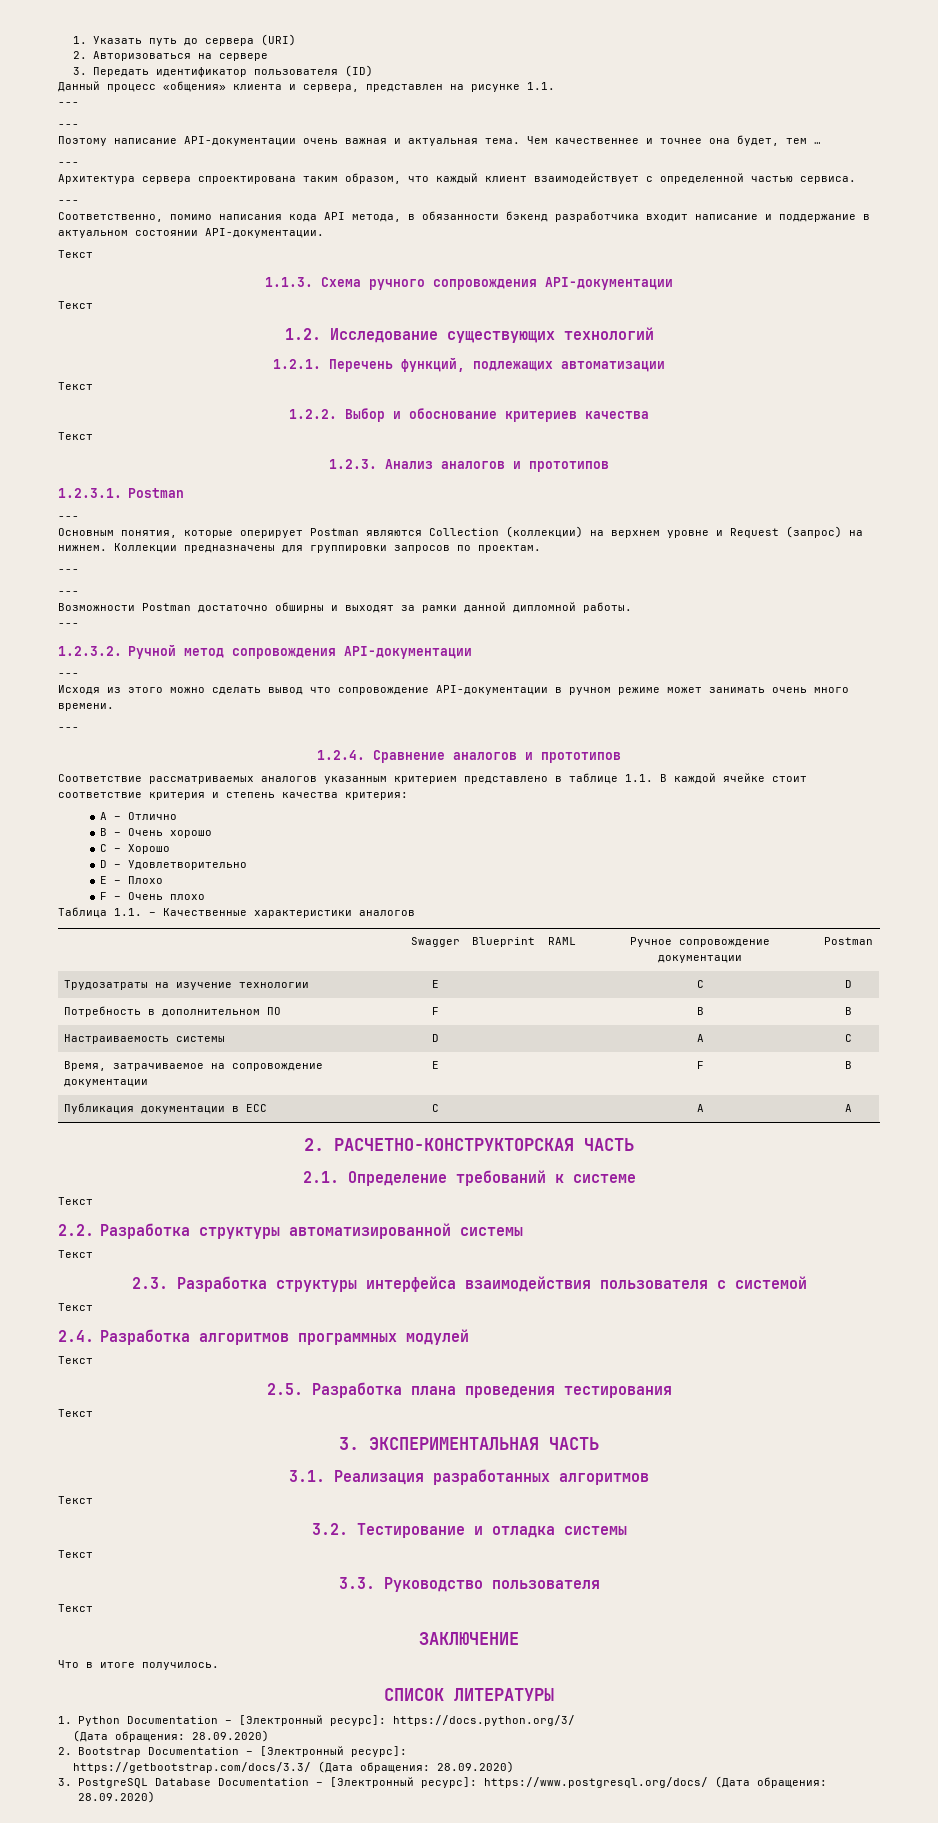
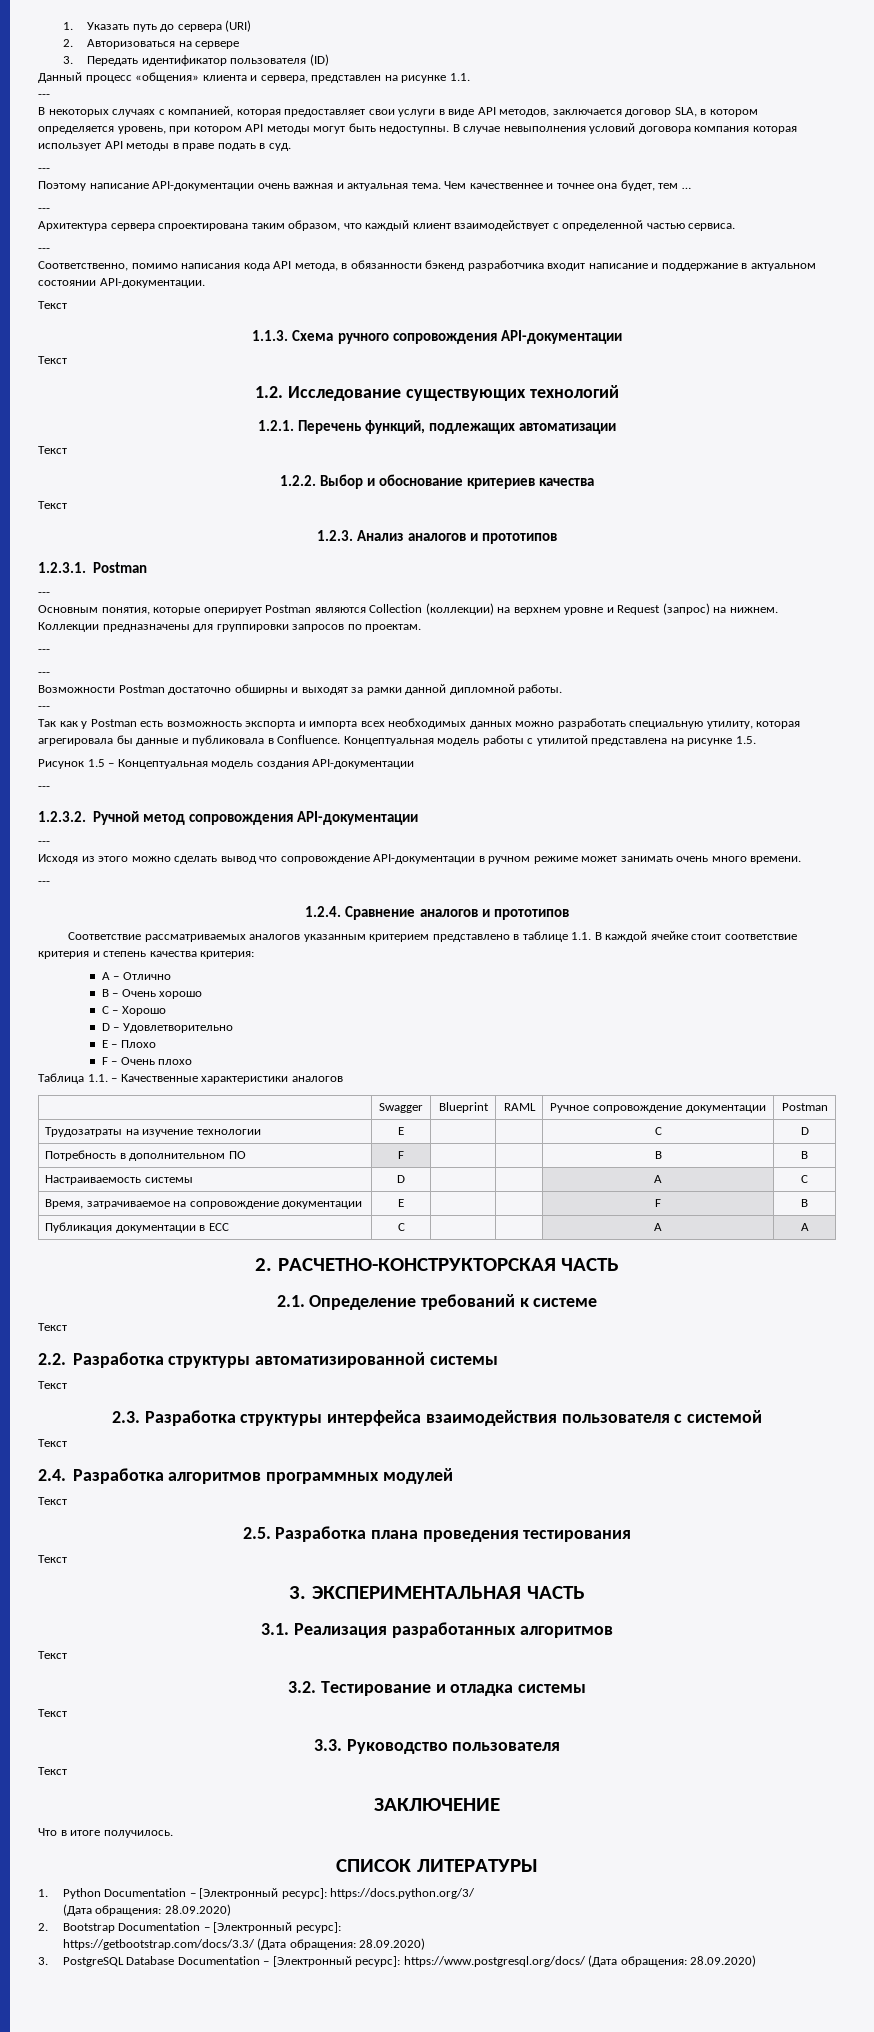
(79, 104) none -> [38,106,758,117] [38,123,797,134] [38,141,291,151] // В некоторых случаях с компанией, которая предоставляет свои услуги в виде API методов, заключается договор SLA, в котором определяется уровень, при котором API методы могут быть недоступны. В случае невыполнения условий договора компания которая использует API методы в праве подать в суд.
(79, 625) none -> [38,718,801,729] [38,735,756,746] [38,759,415,769] [38,786,50,790] // Так как у Postman есть возможность экспорта и импорта всех необходимых данных можно разработать специальную утилиту, которая агрегировала бы данные и публиковала в Confluence. Концептуальная модель работы с утилитой представлена на рисунке 1.5. // Рисунок 1.5 – Концептуальная модель создания API-документации // ---

